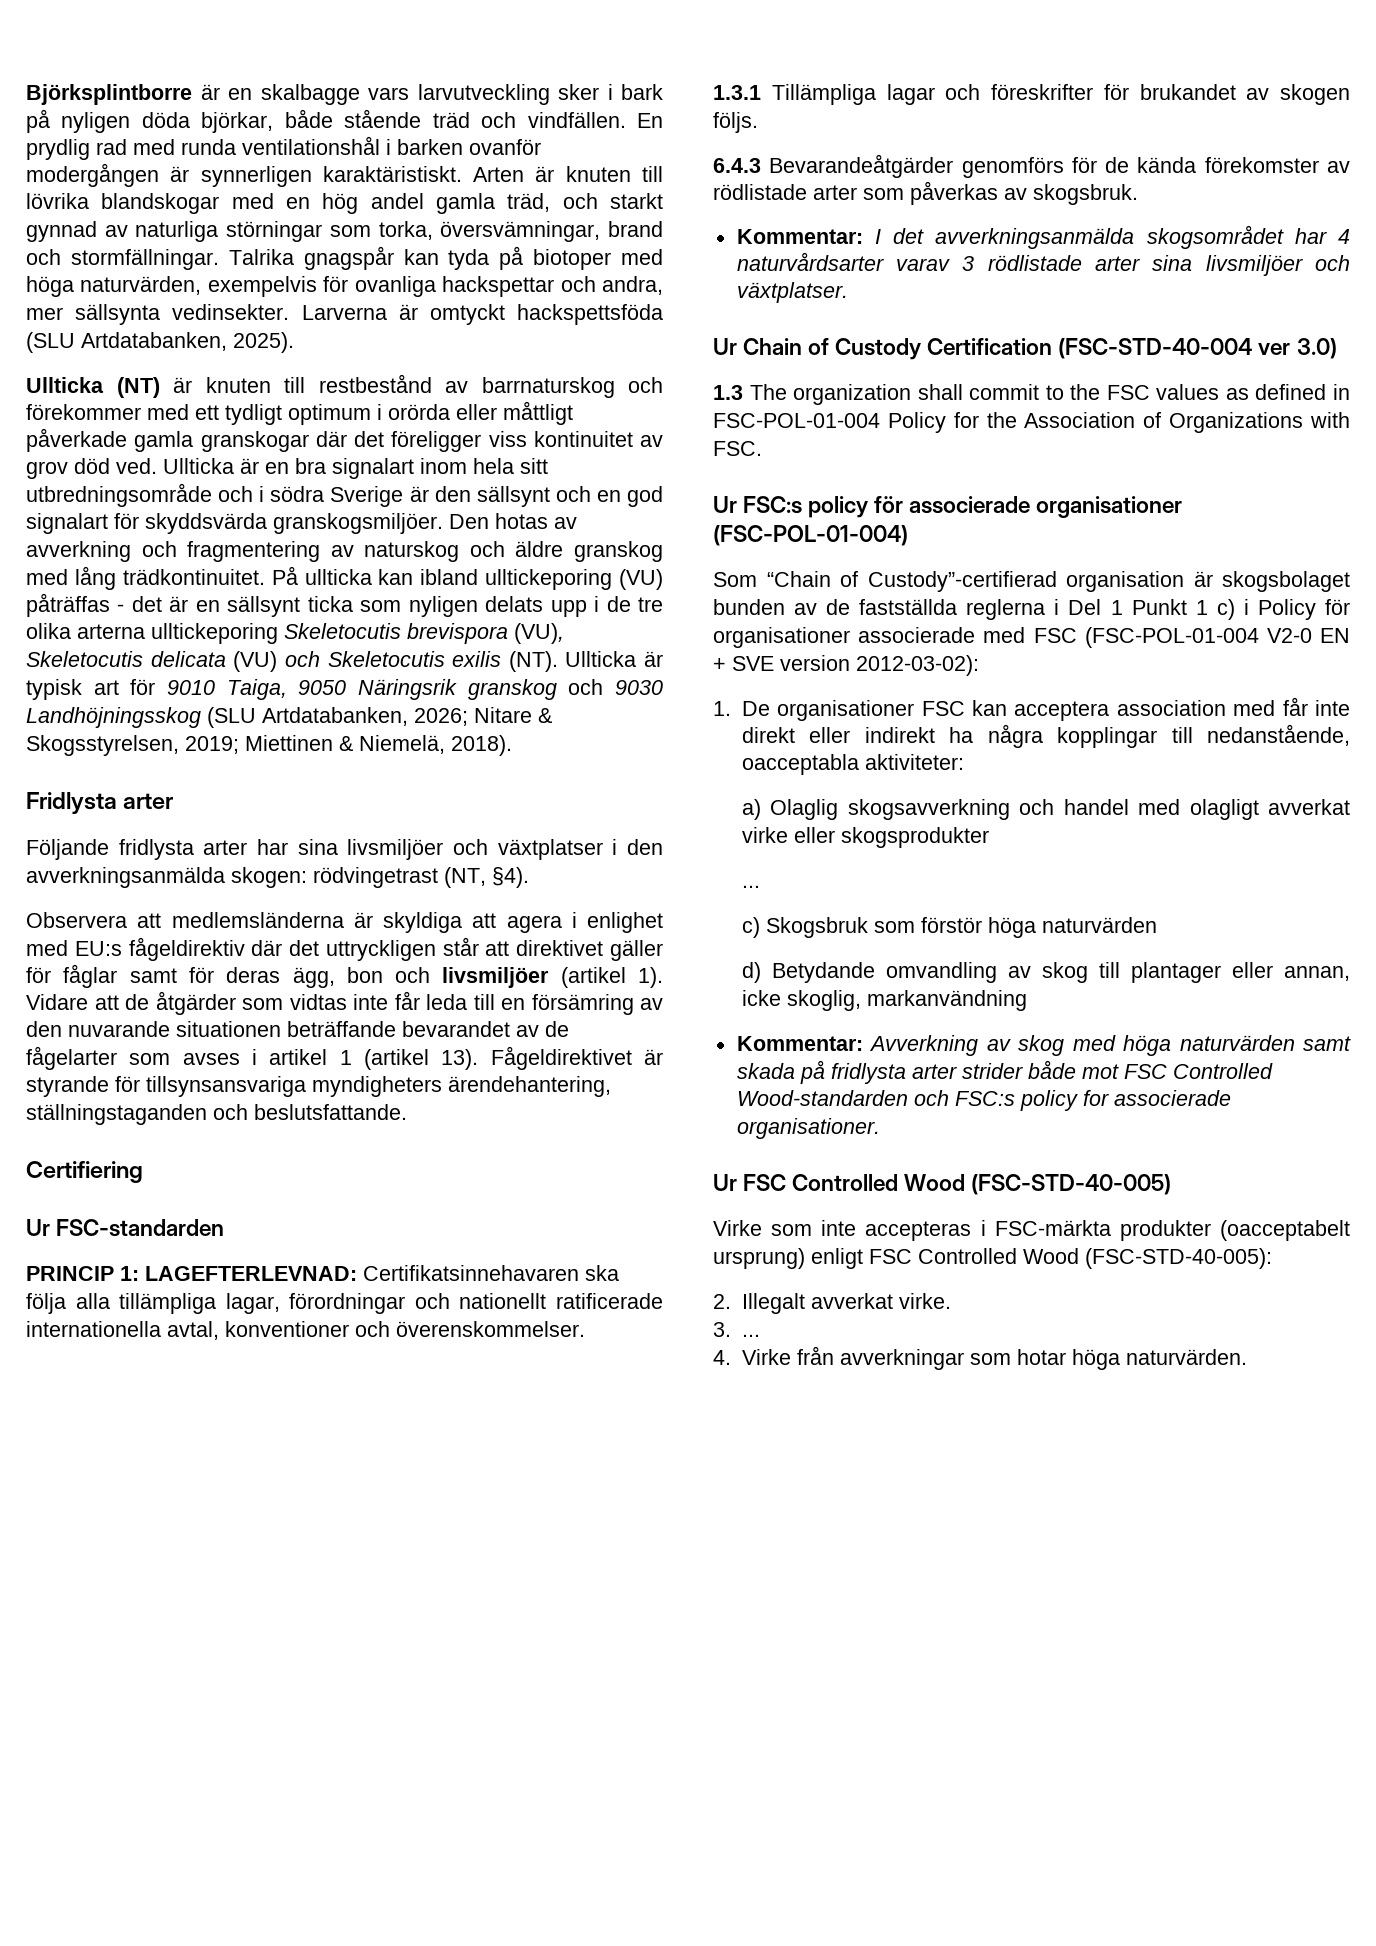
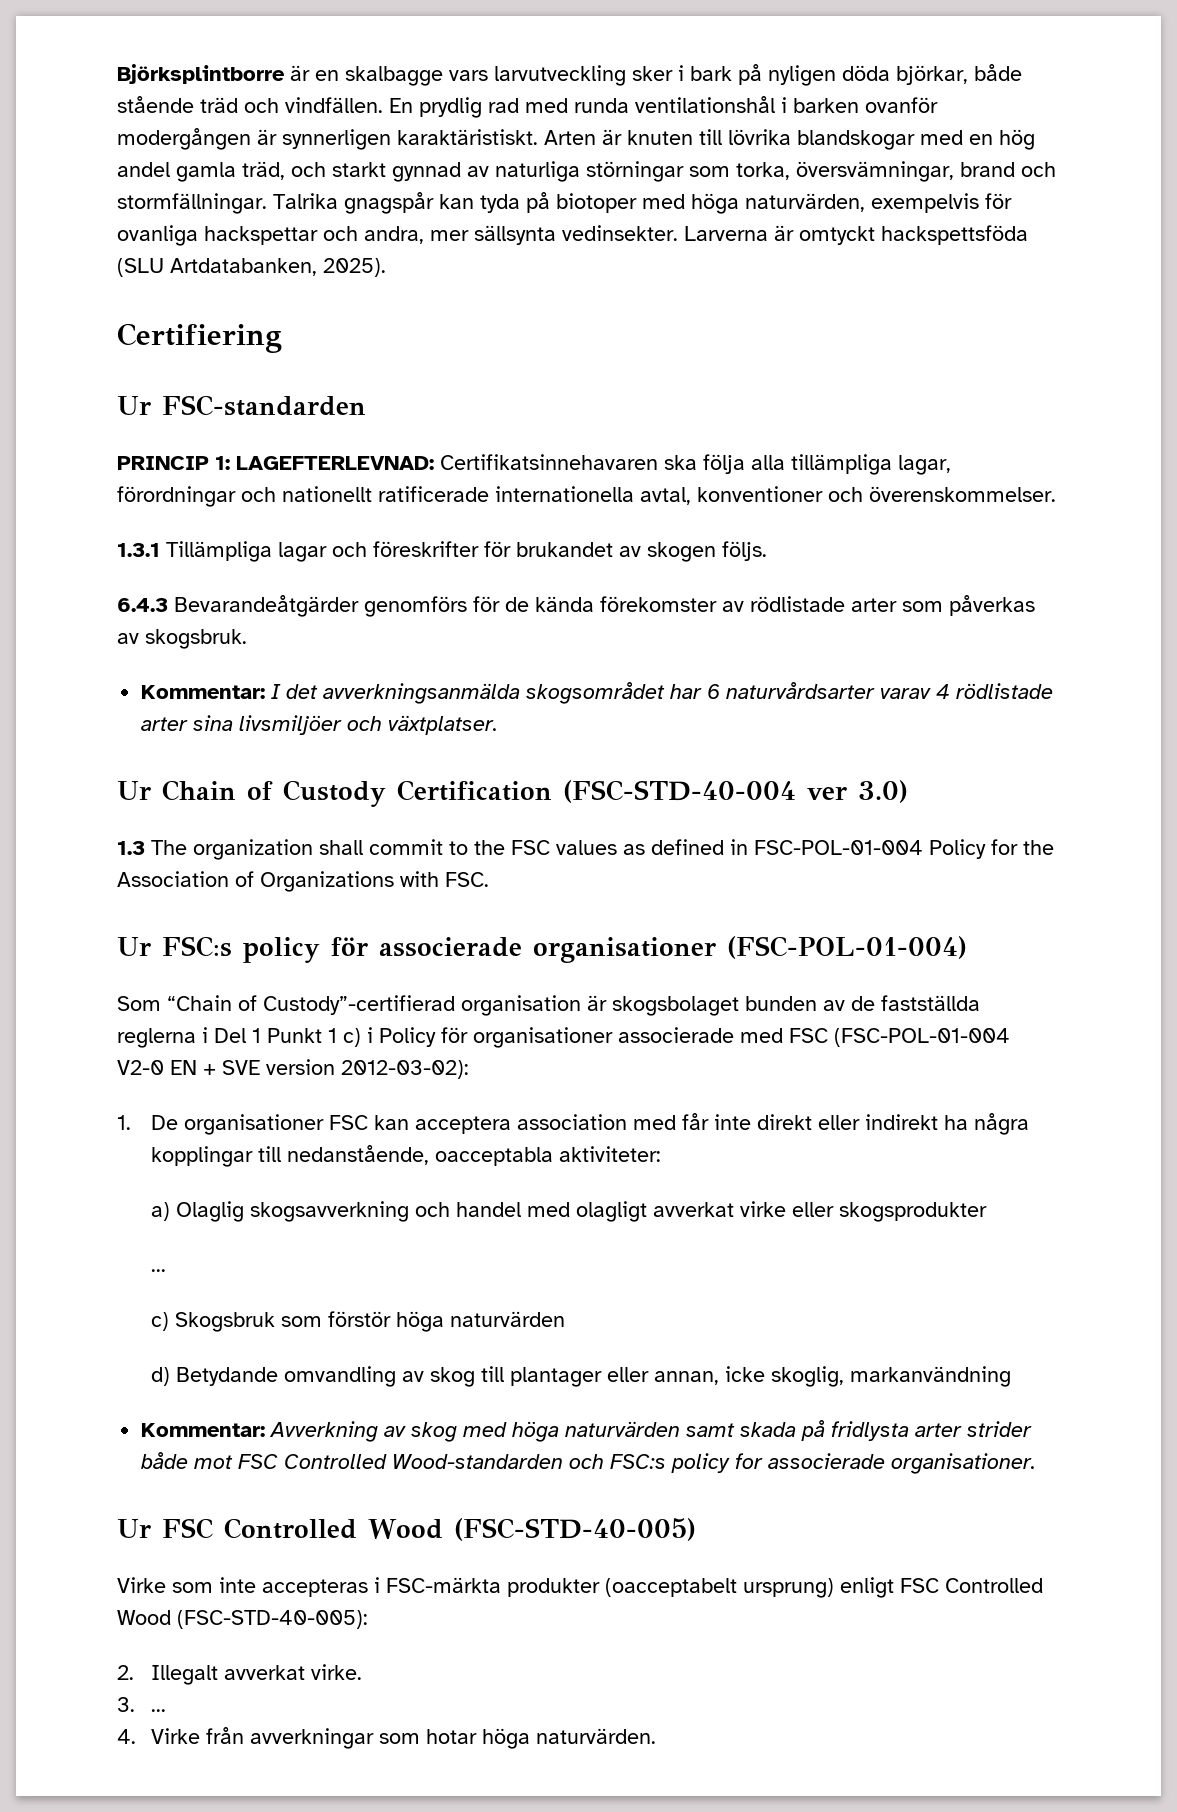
[26,374,663,398] [26,401,573,425] [26,428,663,452] [26,458,548,479] [26,483,664,507] [26,513,577,534] [26,541,663,562] [26,566,663,590] [26,593,663,617] [26,623,564,644] [26,651,663,672] [26,679,663,700] [26,707,552,728] [26,735,512,756] [26,792,174,814] [26,839,663,860] [26,867,529,888] [26,912,663,933] [26,937,663,961] [26,964,663,988] [26,991,663,1015] [26,1021,569,1037] [26,1046,663,1070] [26,1076,611,1097] [26,1104,407,1125] // Ullticka (NT) är knuten till restbestånd av barrnaturskog och förekommer med ett tydligt optimum i orörda eller måttligt påverkade gamla granskogar där det föreligger viss kontinuitet av grov död ved. Ullticka är en bra signalart inom hela sitt utbredningsområde och i södra Sverige är den sällsynt och en god signalart för skyddsvärda granskogsmiljöer. Den hotas av avverkning och fragmentering av naturskog och äldre granskog med lång trädkontinuitet. På ullticka kan ibland ulltickeporing (VU) påträffas - det är en sällsynt ticka som nyligen delats upp i de tre olika arterna ulltickeporing Skeletocutis brevispora (VU), Skeletocutis delicata (VU) och Skeletocutis exilis (NT). Ullticka är typisk art för 9010 Taiga, 9050 Näringsrik granskog och 9030 Landhöjningsskog (SLU Artdatabanken, 2026; Nitare & Skogsstyrelsen, 2019; Miettinen & Niemelä, 2018). // Fridlysta arter // Följande fridlysta arter har sina livsmiljöer och växtplatser i den avverkningsanmälda skogen: rödvingetrast (NT, §4). // Observera att medlemsländerna är skyldiga att agera i enlighet med EU:s fågeldirektiv där det uttryckligen står att direktivet gäller för fåglar samt för deras ägg, bon och livsmiljöer (artikel 1). Vidare att de åtgärder som vidtas inte får leda till en försämring av den nuvarande situationen beträffande bevarandet av de fågelarter som avses i artikel 1 (artikel 13). Fågeldirektivet är styrande för tillsynsansvariga myndigheters ärendehantering, ställningstaganden och beslutsfattande. -> (386, 267) none
[1338,229,1350,244] 4 -> [707,684,721,699] 6
[962,256,975,271] 3 -> [936,684,951,699] 4

